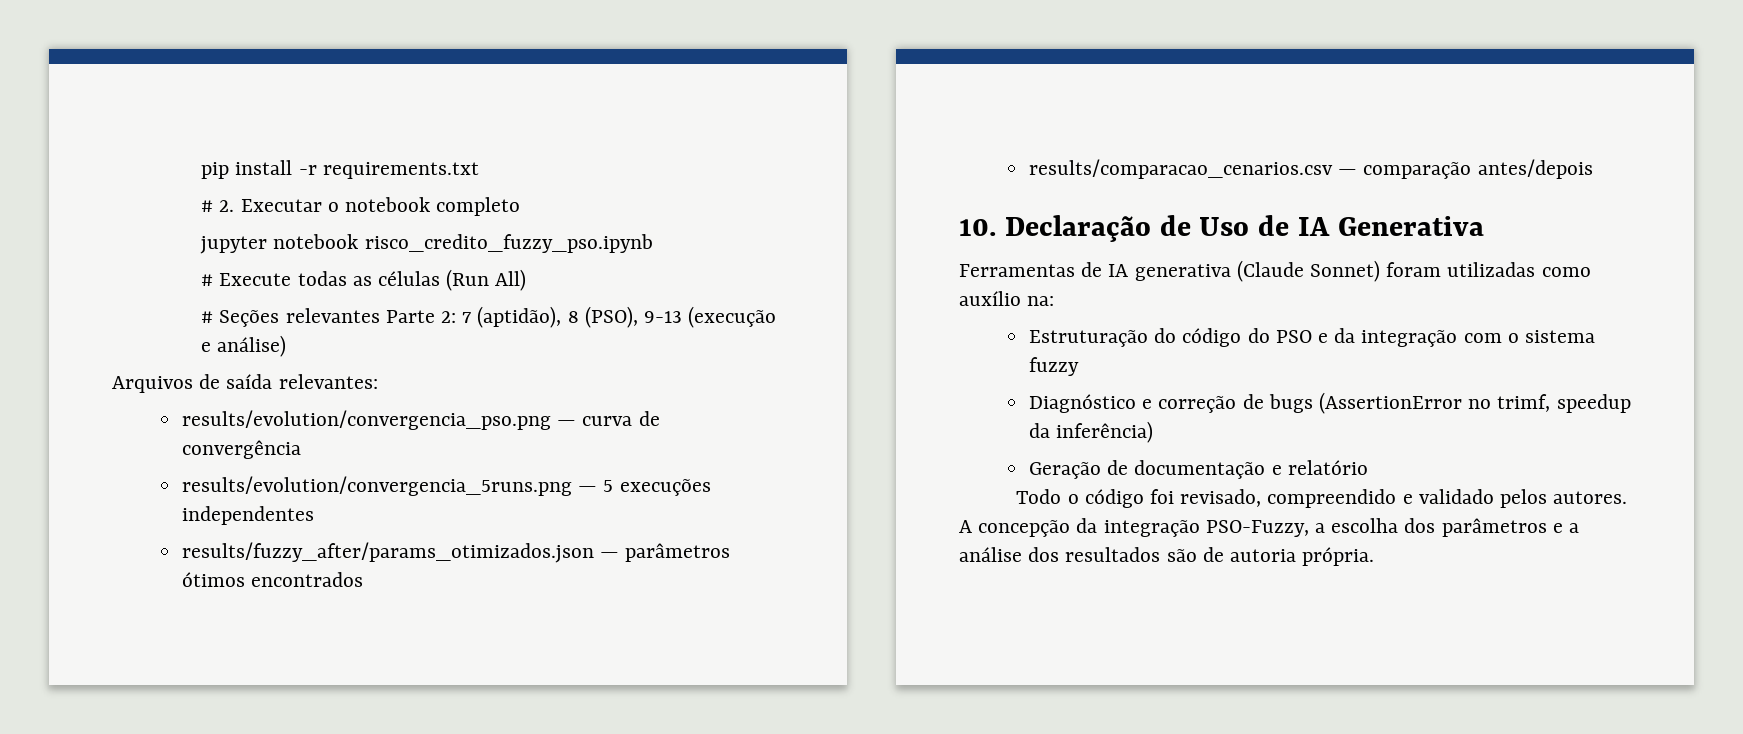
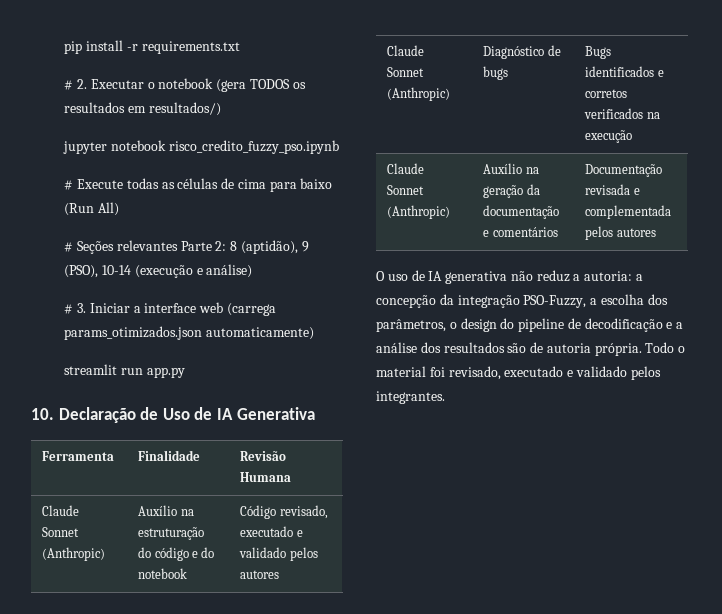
[436,197,521,216] completo -> [216,79,306,92] [64,102,221,116] (gera TODOS os resultados em resultados/)
(440, 278) none -> [221,178,333,192] de cima para baixo
[462,306,777,328] [201,335,287,357] [112,374,378,393] [181,410,660,430] [181,440,301,459] [181,476,711,496] [181,506,314,525] [181,542,731,563] [181,572,364,587] [1028,159,1593,179] 7 (aptidão), 8 (PSO), 9-13 (execução e análise) // Arquivos de saída relevantes: // results/evolution/convergencia_pso.png — curva de convergência // results/evolution/convergencia_5runs.png — 5 execuções independentes // results/fuzzy_after/params_otimizados.json — parâmetros ótimos encontrados // results/comparacao_cenarios.csv — comparação antes/depois -> [230,240,309,254] [64,264,253,278] [64,302,276,316] [64,326,315,340] [64,364,185,378] 8 (aptidão), 9 (PSO), 10-14 (execução e análise) // # 3. Iniciar a interface web (carrega params_otimizados.json automaticamente) // streamlit run app.py
[959,260,1591,282] [959,291,1055,306] [1028,328,1595,347] [1028,357,1079,376] [1028,392,1631,414] [1028,421,1154,443] [1028,460,1368,479] [1016,489,1628,508] [959,520,972,533] // Ferramentas de IA generativa (Claude Sonnet) foram utilizadas como auxílio na: // Estruturação do código do PSO e da integração com o sistema fuzzy // Diagnóstico e correção de bugs (AssertionError no trimf, speedup da inferência) // Geração de documentação e relatório // Todo o código foi revisado, compreendido e validado pelos autores. A -> [42,451,115,461] [138,450,201,461] [240,451,287,461] [240,472,292,482] [42,505,80,516] [42,527,80,537] [42,547,106,561] [138,505,194,516] [138,527,205,540] [138,547,215,561] [138,568,188,579] [240,505,328,519] [240,526,303,537] [239,547,318,561] [240,570,280,579] [387,45,425,56] [387,67,425,77] [387,87,451,101] [483,45,561,59] [483,66,509,80] [585,46,612,59] [585,66,664,77] [585,89,628,98] [584,108,660,119] [585,130,633,143] [387,163,425,174] [387,185,425,195] [387,205,451,219] [483,163,539,174] [483,184,540,198] [483,205,560,219] [483,227,558,237] [585,164,663,177] [585,184,640,195] [585,205,672,219] [585,226,656,240] [376,270,644,284] // Ferramenta | Finalidade | Revisão Humana // Claude Sonnet (Anthropic) | Auxílio na estruturação do código e do notebook | Código revisado, executado e validado pelos autores // Claude Sonnet (Anthropic) | Diagnóstico de bugs | Bugs identificados e corretos verificados na execução // Claude Sonnet (Anthropic) | Auxílio na geração da documentação e comentários | Documentação revisada e complementada pelos autores // O uso de IA generativa não reduz a autoria: a
[1441,518,1547,537] parâmetros -> [376,318,663,332] parâmetros, o design do pipeline de decodificação
(1375, 556) none -> [645,342,686,353] [376,366,661,380] [376,391,445,404] Todo o material foi revisado, executado e validado pelos integrantes.

